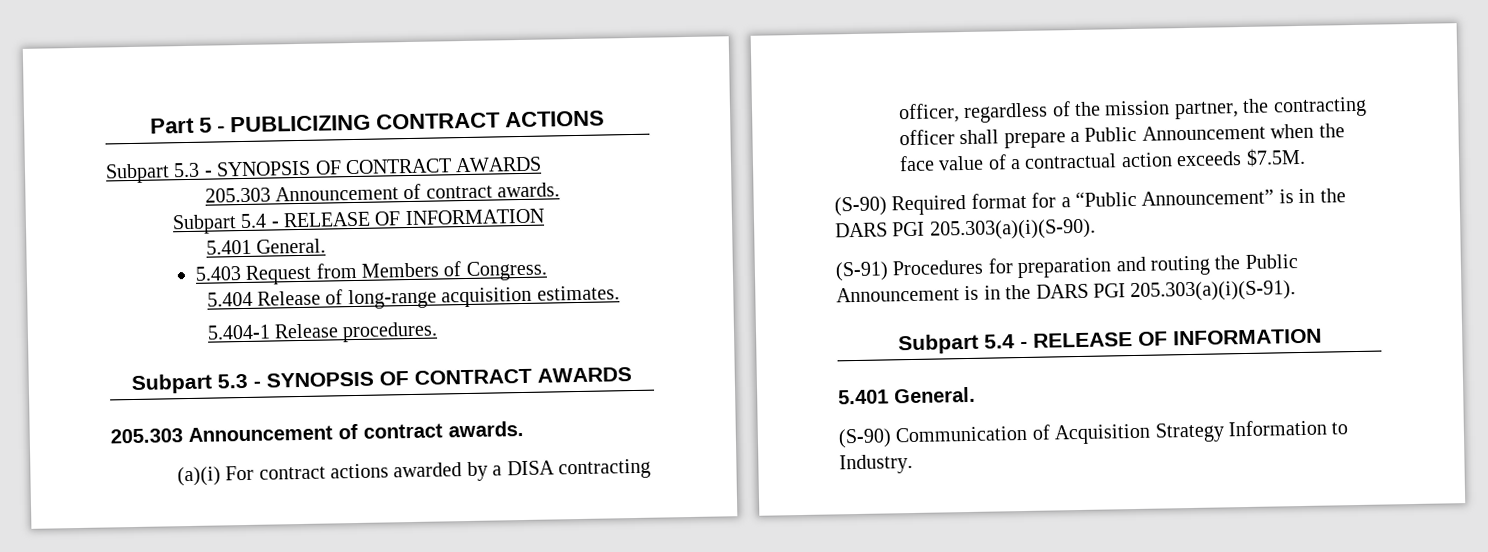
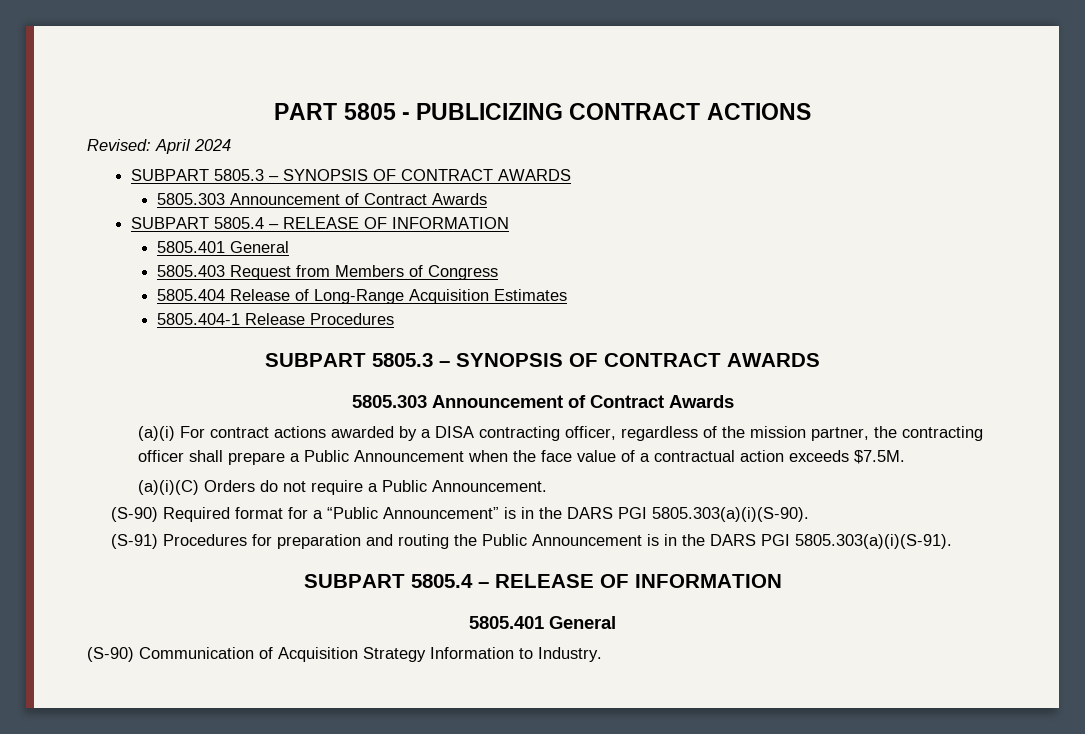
[150,117,212,134] Part 5 -> [274,103,396,120] PART 5805
[105,156,543,184] [204,182,561,203] [171,208,545,235] [205,238,327,255] [194,266,241,281] Subpart 5.3 - SYNOPSIS OF CONTRACT AWARDS // 205.303 Announcement of contract awards. // Subpart 5.4 - RELEASE OF INFORMATION // 5.401 General. // 5.403 -> [87,139,231,154] [130,169,571,181] [156,193,487,205] [130,217,509,229] [156,241,289,253] [156,265,225,277] Revised: April 2024 // SUBPART 5805.3 – SYNOPSIS OF CONTRACT AWARDS // 5805.303 Announcement of Contract Awards // SUBPART 5805.4 – RELEASE OF INFORMATION // 5805.401 General // 5805.403
[465,260,548,281] [206,285,620,310] [206,321,439,343] [131,367,632,395] [110,420,524,444] Congress. // 5.404 Release of long-range acquisition estimates. // 5.404-1 Release procedures. // Subpart 5.3 - SYNOPSIS OF CONTRACT AWARDS // 205.303 Announcement of contract awards. -> [427,265,498,280] [156,289,567,304] [156,313,394,325] [265,353,820,367] [351,395,734,408] Congress // 5805.404 Release of Long-Range Acquisition Estimates // 5805.404-1 Release Procedures // SUBPART 5805.3 – SYNOPSIS OF CONTRACT AWARDS // 5805.303 Announcement of Contract Awards
(1306, 157) none -> [138,480,548,495] // (a)(i)(C) Orders do not require a Public Announcement.
[929,218,1096,241] 205.303(a)(i)(S-90). -> [651,507,809,522] 5805.303(a)(i)(S-90).
[1130,280,1297,303] [897,328,1322,355] [838,386,976,405] 205.303(a)(i)(S-91). // Subpart 5.4 - RELEASE OF INFORMATION // 5.401 General. -> [794,534,952,549] [303,574,782,588] [469,616,616,629] 5805.303(a)(i)(S-91). // SUBPART 5805.4 – RELEASE OF INFORMATION // 5805.401 General

